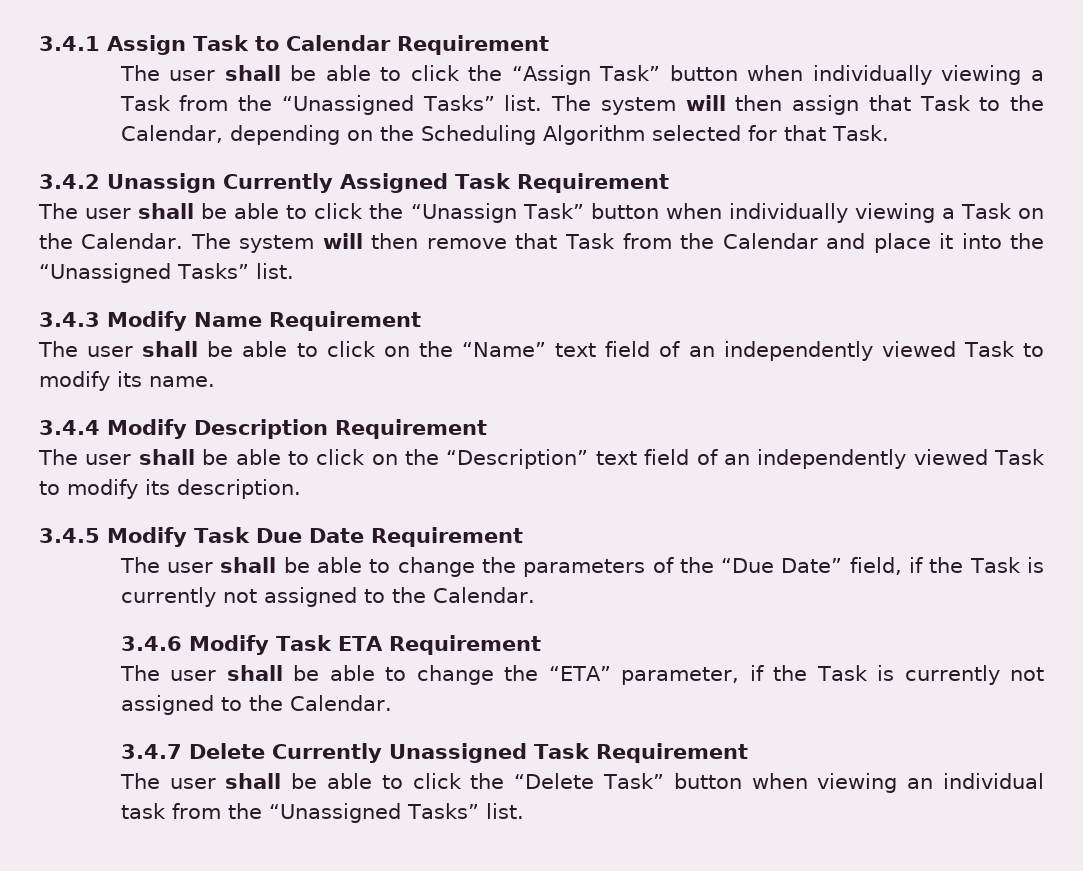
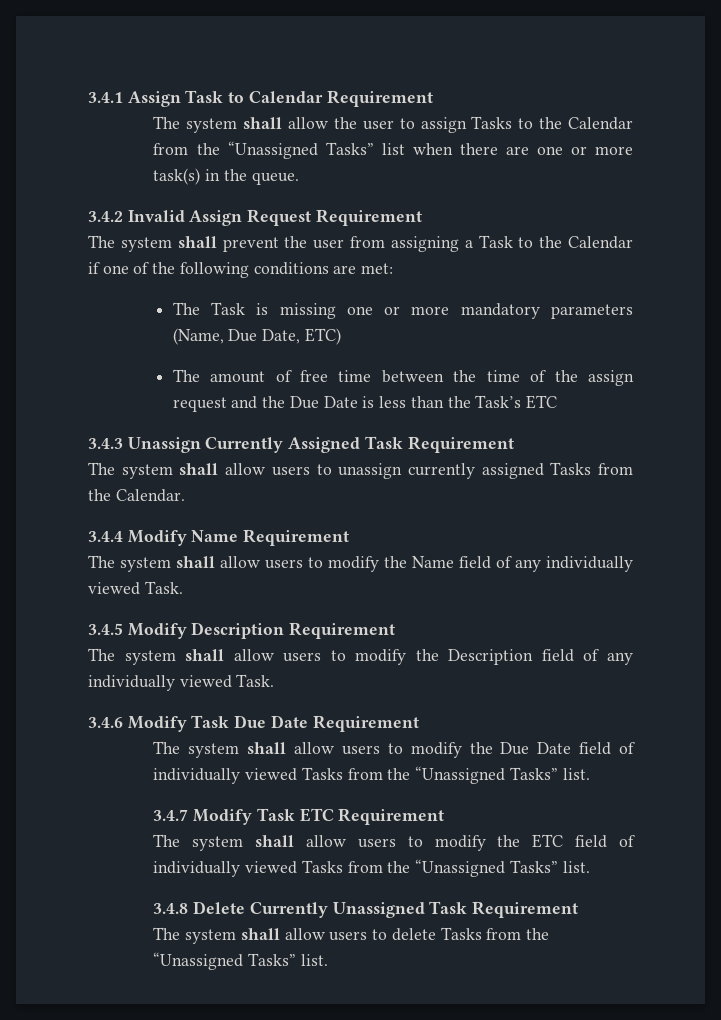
[169,65,1045,85] [119,95,1045,115] [120,125,889,145] [39,174,100,189] user shall be able to click the “Assign Task” button when individually viewing a Task from the “Unassigned Tasks” list. The system will then assign that Task to the Calendar, depending on the Scheduling Algorithm selected for that Task. // 3.4.2 -> [186,116,634,133] [153,141,633,159] [153,168,299,185] [88,209,422,226] [88,235,633,252] [88,262,394,278] [172,302,633,319] [172,328,341,345] [172,369,634,386] [172,395,557,412] [88,438,123,449] system shall allow the user to assign Tasks to the Calendar from the “Unassigned Tasks” list when there are one or more task(s) in the queue. // 3.4.2 Invalid Assign Request Requirement // The system shall prevent the user from assigning a Task to the Calendar if one of the following conditions are met: // The Task is missing one or more mandatory parameters (Name, Due Date, ETC) // The amount of free time between the time of the assign request and the Due Date is less than the Task’s ETC // 3.4.3
[85,203,1044,223] [39,233,1044,253] [39,263,294,283] [39,311,421,331] [38,341,1045,361] [39,371,215,391] [39,419,487,439] [38,449,1046,469] [39,479,301,499] [39,528,100,543] user shall be able to click the “Unassign Task” button when individually viewing a Task on the Calendar. The system will then remove that Task from the Calendar and place it into the “Unassigned Tasks” list. // 3.4.3 Modify Name Requirement // The user shall be able to click on the “Name” text field of an independently viewed Task to modify its name. // 3.4.4 Modify Description Requirement // The user shall be able to click on the “Description” text field of an independently viewed Task to modify its description. // 3.4.5 -> [121,462,633,479] [88,489,185,502] [88,529,350,546] [88,555,633,572] [88,581,183,595] [88,622,396,639] [88,648,633,665] [88,674,275,691] [88,717,123,728] system shall allow users to unassign currently assigned Tasks from the Calendar. // 3.4.4 Modify Name Requirement // The system shall allow users to modify the Name field of any individually viewed Task. // 3.4.5 Modify Description Requirement // The system shall allow users to modify the Description field of any individually viewed Task. // 3.4.6
[167,557,1044,577] [120,587,535,607] [120,635,541,655] [119,665,1044,685] [120,695,392,715] [120,744,182,759] user shall be able to change the parameters of the “Due Date” field, if the Task is currently not assigned to the Calendar. // 3.4.6 Modify Task ETA Requirement // The user shall be able to change the “ETA” parameter, if the Task is currently not assigned to the Calendar. // 3.4.7 -> [188,742,636,758] [153,766,590,784] [153,808,445,825] [153,834,635,851] [153,859,590,877] [153,903,189,914] system shall allow users to modify the Due Date field of individually viewed Tasks from the “Unassigned Tasks” list. // 3.4.7 Modify Task ETC Requirement // The system shall allow users to modify the ETC field of individually viewed Tasks from the “Unassigned Tasks” list. // 3.4.8
[169,773,1044,793] [120,803,166,819] user shall be able to click the “Delete Task” button when viewing an individual task -> [185,927,482,944] system shall allow users to delete Tasks

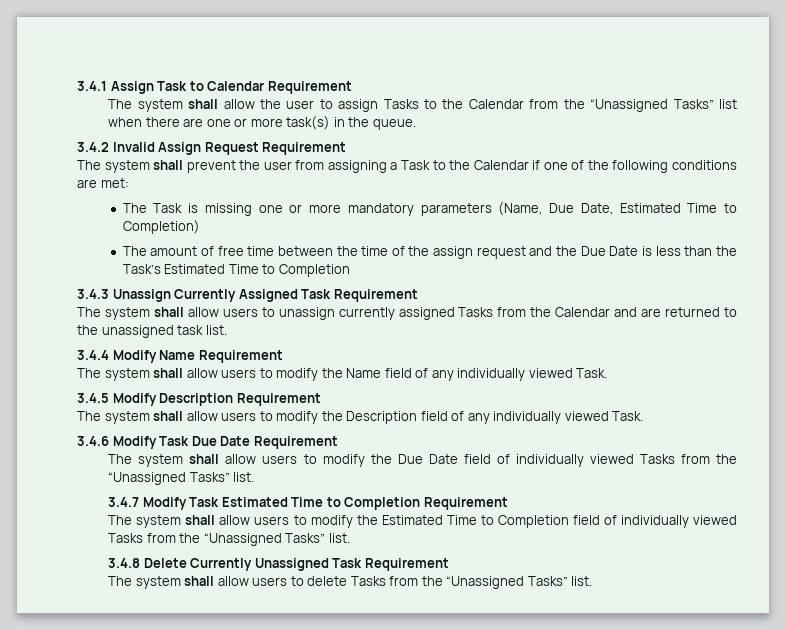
[304,328,341,345] ETC) -> [619,203,738,213] [122,220,200,234] Estimated Time to Completion)
[525,395,557,409] ETC -> [164,264,350,277] Estimated Time to Completion
[115,489,185,502] Calendar. -> [555,307,737,317] [77,325,227,338] Calendar and are returned to the unassigned task list.
[299,808,445,825] [153,834,564,851] ETC Requirement // The system shall allow users to modify the ETC -> [221,497,508,510] [108,515,569,528] Estimated Time to Completion Requirement // The system shall allow users to modify the Estimated Time to Completion

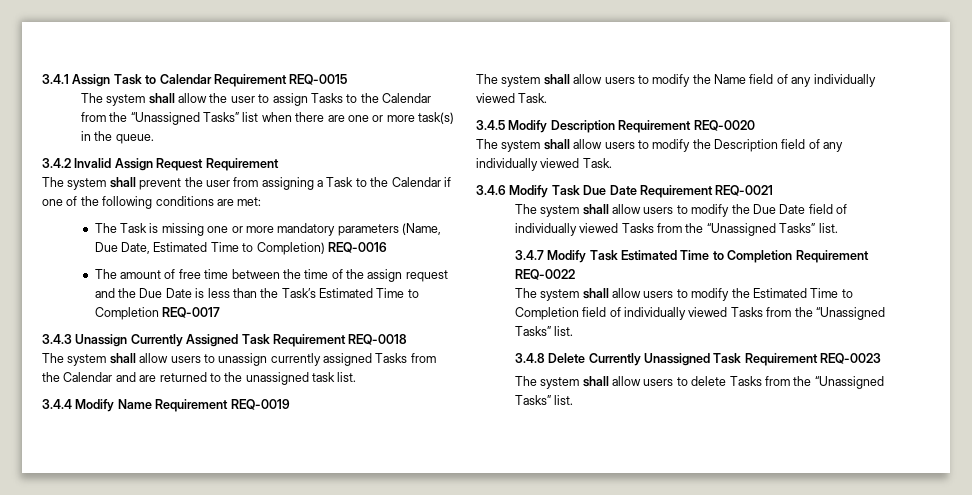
(352, 87) none -> [289,74,348,85] REQ-0015
(200, 227) none -> [327,242,387,253] REQ-0016
(350, 270) none -> [162,307,221,318] REQ-0017
(418, 295) none -> [348,334,408,345] REQ-0018
(283, 356) none -> [230,399,290,410] REQ-0019
(321, 399) none -> [693,120,755,131] REQ-0020
(338, 442) none -> [715,185,774,196] REQ-0021
(508, 503) none -> [514,269,575,280] REQ-0022
(449, 564) none -> [820,353,882,364] REQ-0023

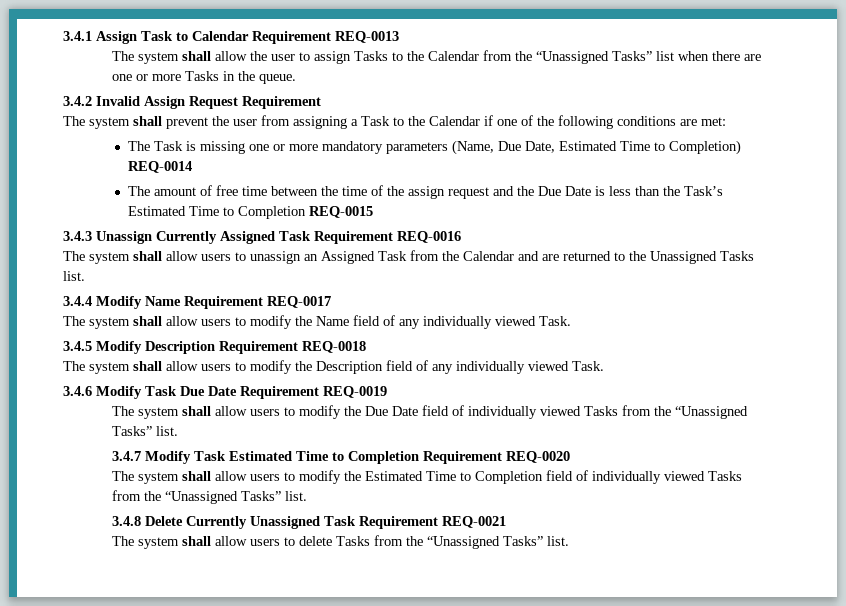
[289,74,348,85] REQ-0015 -> [335,31,399,43] REQ-0013
[418,112,455,124] task(s) -> [185,71,220,81] Tasks
[327,242,387,253] REQ-0016 -> [127,161,192,173] REQ-0014
[162,307,221,318] REQ-0017 -> [308,206,373,218] REQ-0015
[348,334,408,345] REQ-0018 -> [397,231,461,243] REQ-0016
[270,353,408,366] currently assigned Tasks -> [304,251,407,264] an Assigned Task
[245,372,335,385] unassigned task -> [650,251,754,264] Unassigned Tasks
[230,399,290,410] REQ-0019 -> [267,296,331,308] REQ-0017
[693,120,755,131] REQ-0020 -> [302,341,366,353] REQ-0018
[715,185,774,196] REQ-0021 -> [323,386,387,398] REQ-0019
[514,269,575,280] REQ-0022 -> [506,451,571,463] REQ-0020
[820,353,882,364] REQ-0023 -> [442,516,507,528] REQ-0021

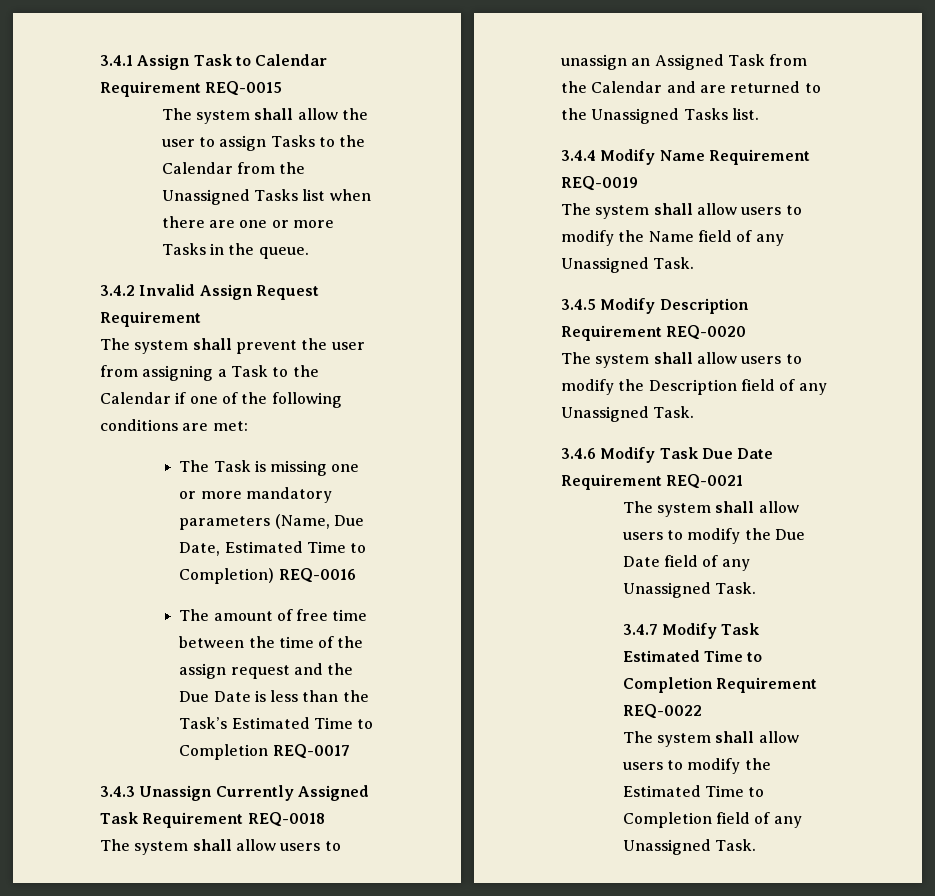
[335,31,399,43] REQ-0013 -> [205,81,283,96] REQ-0015
[536,51,653,64] “Unassigned Tasks” -> [161,189,298,205] Unassigned Tasks
[127,161,192,173] REQ-0014 -> [278,568,356,583] REQ-0016
[308,206,373,218] REQ-0015 -> [272,744,350,759] REQ-0017
[397,231,461,243] REQ-0016 -> [247,812,325,827] REQ-0018
[267,296,331,308] REQ-0017 -> [561,176,638,191] REQ-0019
[423,316,536,329] individually viewed -> [561,257,649,273] Unassigned
[302,341,366,353] REQ-0018 -> [666,325,747,340] REQ-0020
[456,361,569,374] individually viewed -> [561,406,649,422] Unassigned
[323,386,387,398] REQ-0019 -> [666,474,744,489] REQ-0021
[468,405,749,419] [112,426,179,436] individually viewed Tasks from the “Unassigned Tasks” list. -> [721,559,750,571] [622,582,756,598] any Unassigned Task.
[506,451,571,463] REQ-0020 -> [622,704,702,719] REQ-0022
[592,471,743,484] [112,490,308,504] [112,516,507,529] [112,535,570,549] individually viewed Tasks from the “Unassigned Tasks” list. // 3.4.8 Delete Currently Unassigned Task Requirement REQ-0021 // The system shall allow users to delete Tasks from the “Unassigned Tasks” list. -> [773,816,802,828] [622,839,756,855] any Unassigned Task.

